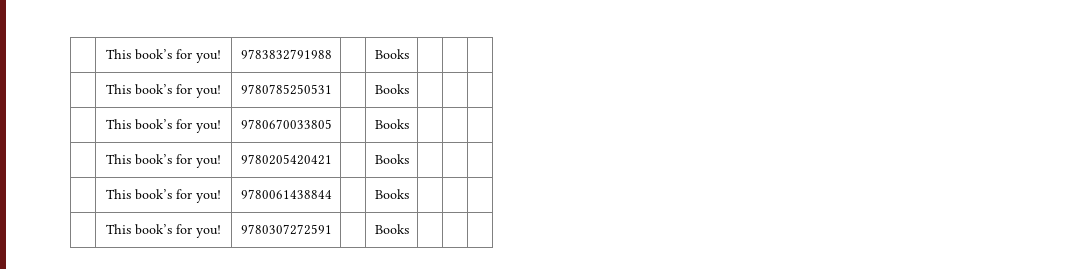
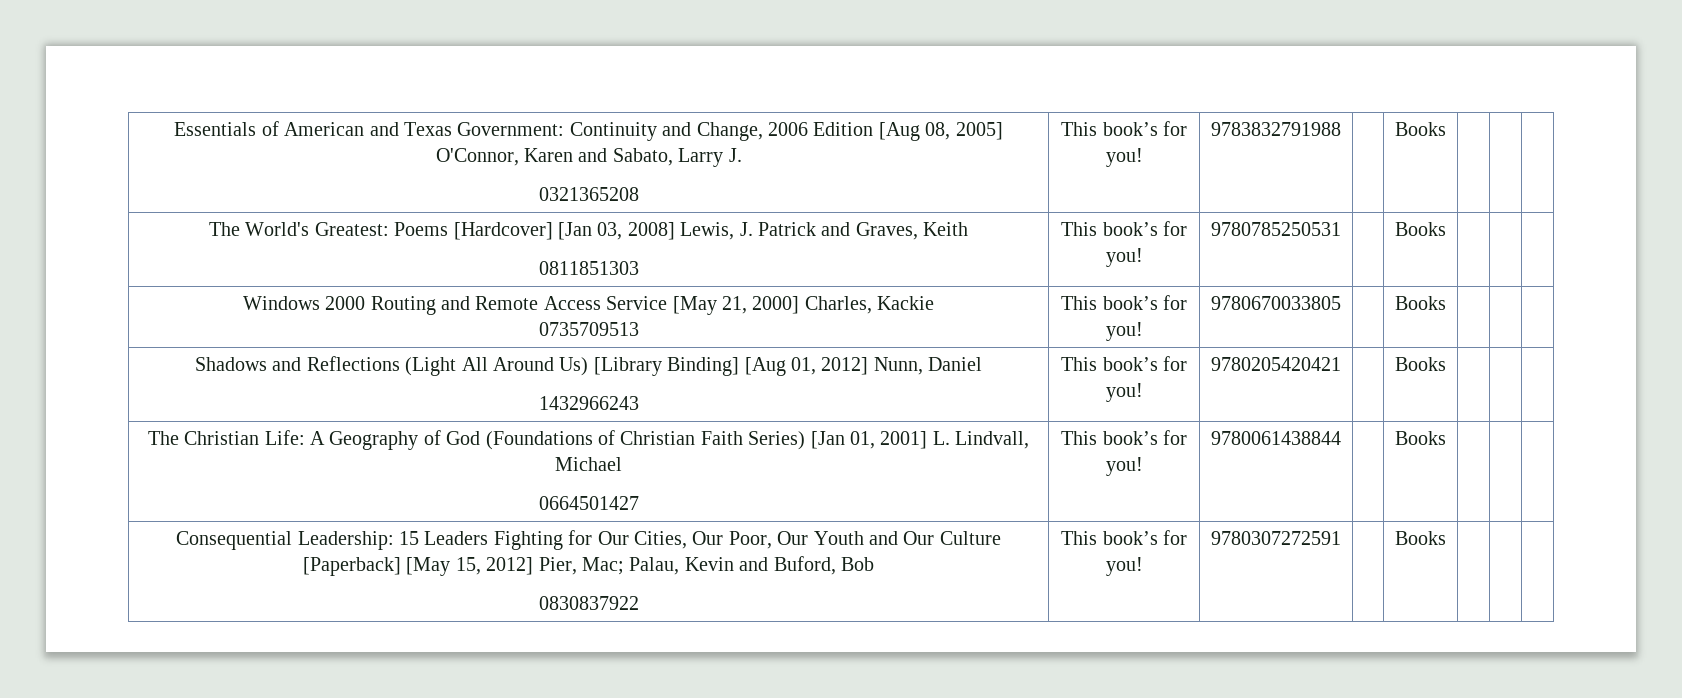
(106, 54) none -> [174,121,1003,141] [435,148,742,167] [538,187,639,201] Essentials of American and Texas Government: Continuity and Change, 2006 Edition [Aug 08, 2005] O'Connor, Karen and Sabato, Larry J. // 0321365208
(409, 54) none -> [208,222,969,240] [538,261,639,275] The World's Greatest: Poems [Hardcover] [Jan 03, 2008] Lewis, J. Patrick and Graves, Keith // 0811851303
(409, 89) none -> [242,296,935,315] [538,322,639,336] Windows 2000 Routing and Remote Access Service [May 21, 2000] Charles, Kackie // 0735709513
(409, 124) none -> [194,356,983,376] [538,396,639,410] Shadows and Reflections (Light All Around Us) [Library Binding] [Aug 01, 2012] Nunn, Daniel // 1432966243
(409, 159) none -> [147,430,1030,450] [555,457,622,471] [538,496,639,510] The Christian Life: A Geography of God (Foundations of Christian Faith Series) [Jan 01, 2001] L. Lindvall, Michael // 0664501427
(409, 194) none -> [176,530,1001,550] [303,556,874,576] [538,596,639,610] Consequential Leadership: 15 Leaders Fighting for Our Cities, Our Poor, Our Youth and Our Culture [Paperback] [May 15, 2012] Pier, Mac; Palau, Kevin and Buford, Bob // 0830837922

